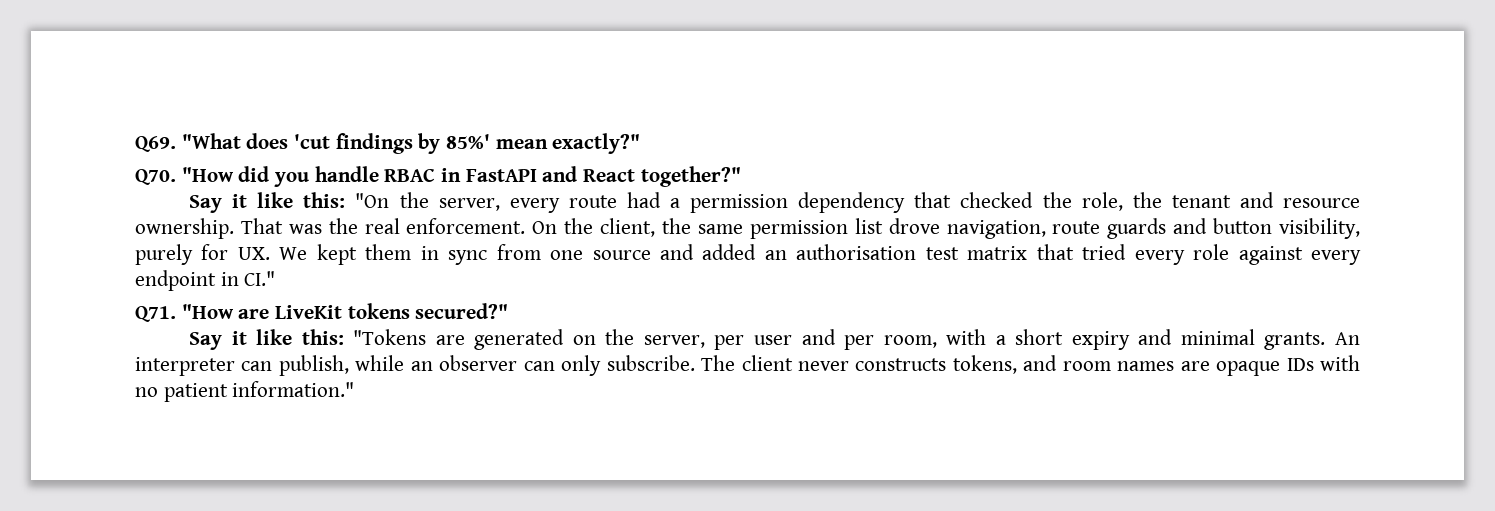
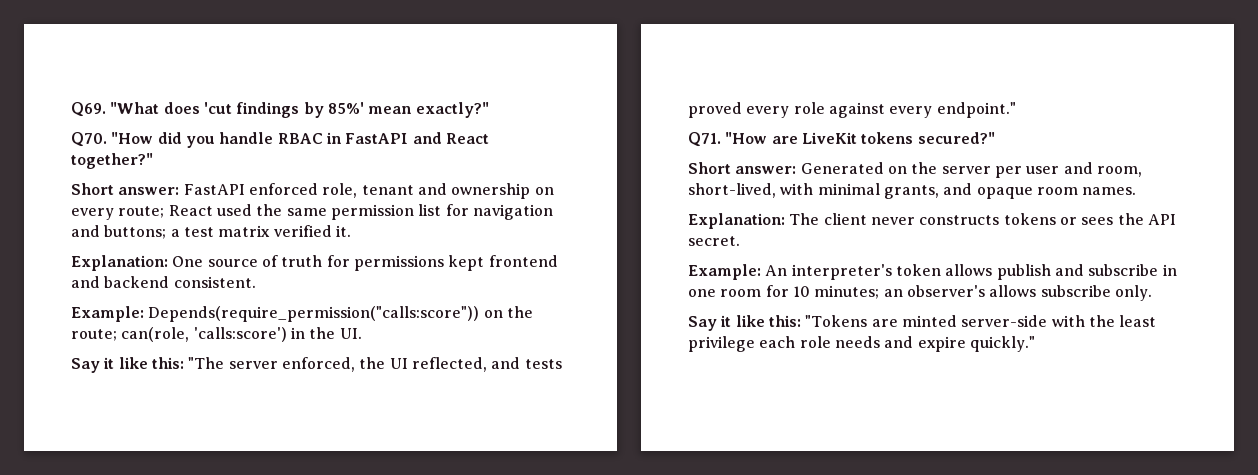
[189,192,1360,213] [135,218,1361,239] [135,244,1127,265] Say it like this: "On the server, every route had a permission dependency that checked the role, the tenant and resource ownership. That was the real enforcement. On the client, the same permission list drove navigation, route guards and button visibility, purely for UX. We kept them in sync from one source and added an authorisation test matrix that tried -> [71,183,554,199] [71,204,553,220] [71,225,351,239] [71,255,558,271] [71,276,256,288] [71,306,533,322] [71,327,362,342] [71,357,562,373] [688,102,742,118] Short answer: FastAPI enforced role, tenant and ownership on every route; React used the same permission list for navigation and buttons; a test matrix verified it. // Explanation: One source of truth for permissions kept frontend and backend consistent. // Example: Depends(require_permission("calls:score")) on the route; can(role, 'calls:score') in the UI. // Say it like this: "The server enforced, the UI reflected, and tests proved
[135,270,276,291] endpoint in CI." -> [936,102,1016,118] endpoint."
(509, 311) none -> [688,162,1142,178] [688,183,1137,199] [688,213,1176,229] [688,236,740,246] [688,264,1177,280] [688,285,1152,301] // Short answer: Generated on the server per user and room, short-lived, with minimal grants, and opaque room names. // Explanation: The client never constructs tokens or sees the API secret. // Example: An interpreter's token allows publish and subscribe in one room for 10 minutes; an observer's allows subscribe only.
[474,329,1360,350] [135,355,1361,376] [135,381,355,402] generated on the server, per user and per room, with a short expiry and minimal grants. An interpreter can publish, while an observer can only subscribe. The client never constructs tokens, and room names are opaque IDs with no patient information." -> [901,315,1157,327] [688,336,1035,352] minted server-side with the least privilege each role needs and expire quickly."

